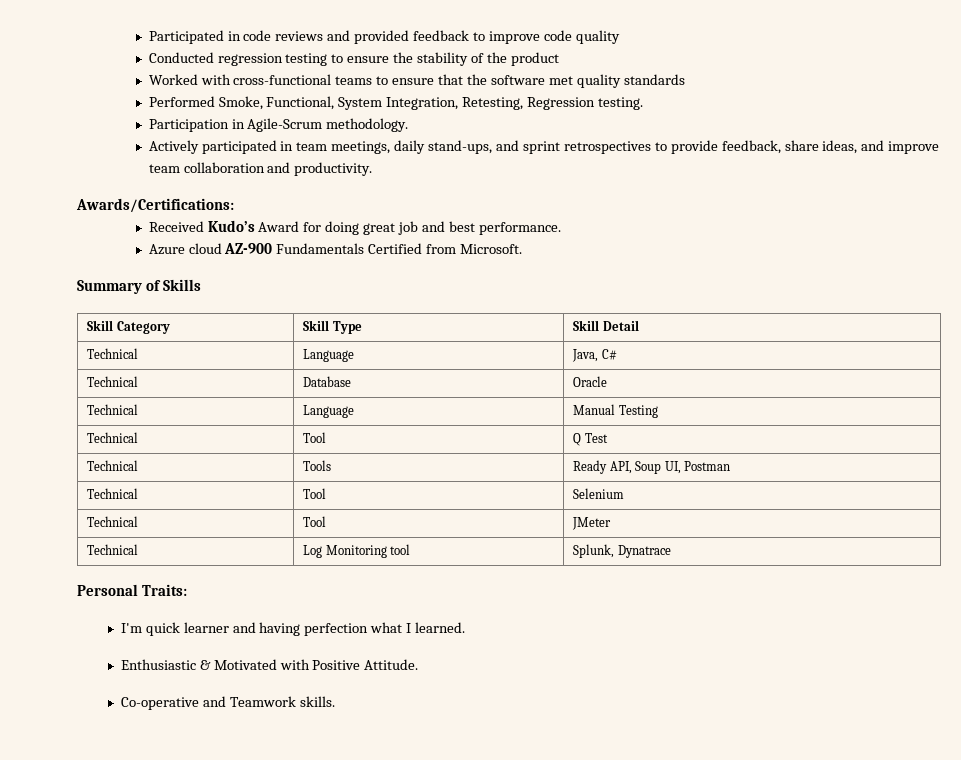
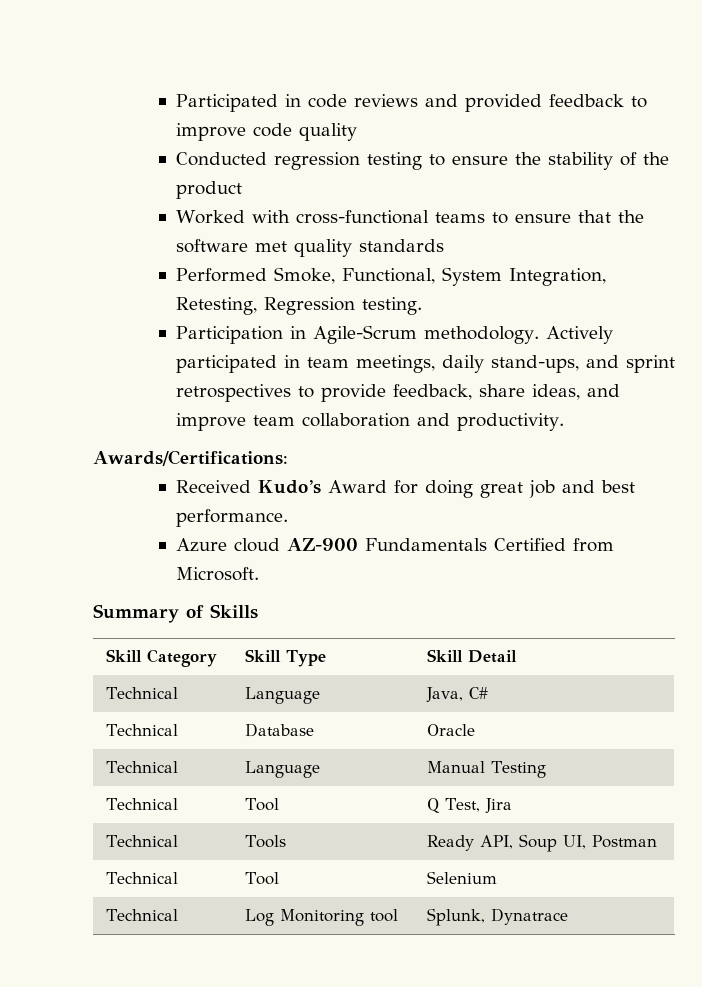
(409, 125) // -> (539, 335) none
[584,433,608,443] Test -> [445,798,513,813] Test, Jira
[87,516,139,527] [303,516,327,527] [572,517,612,530] // Technical | Tool | JMeter -> (498, 877) none
[77,584,187,596] [120,622,466,636] [120,659,419,670] [120,696,335,710] // Personal Traits: // I'm quick learner and having perfection what I learned. // Enthusiastic & Motivated with Positive Attitude. // Co-operative and Teamwork skills. -> (569, 916) none

